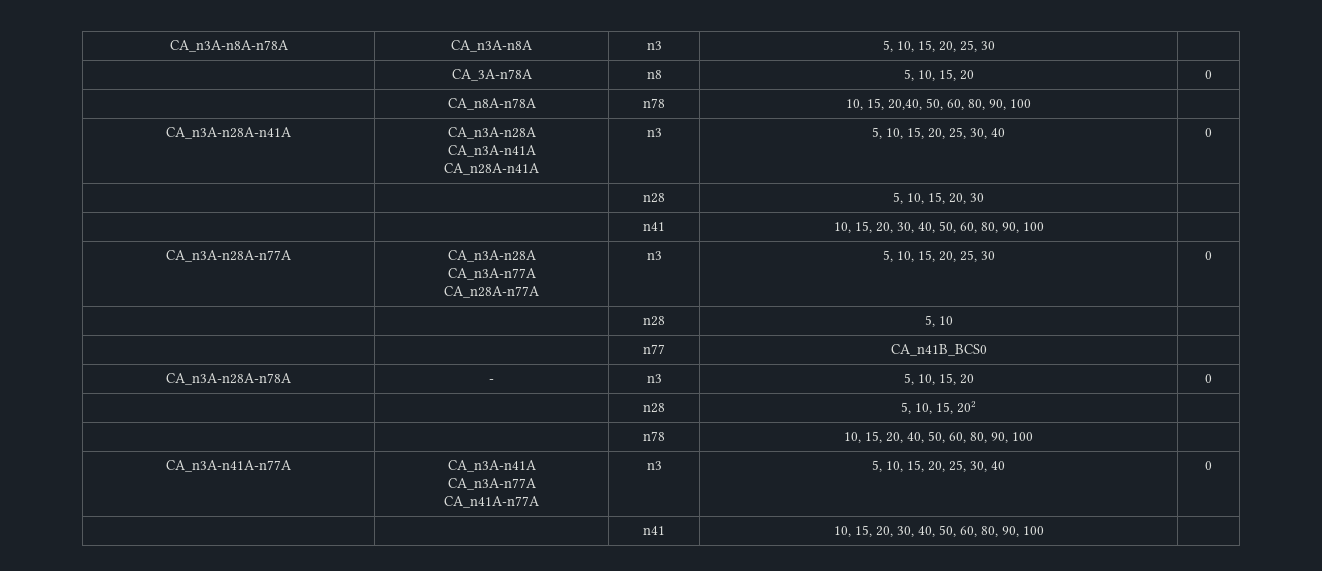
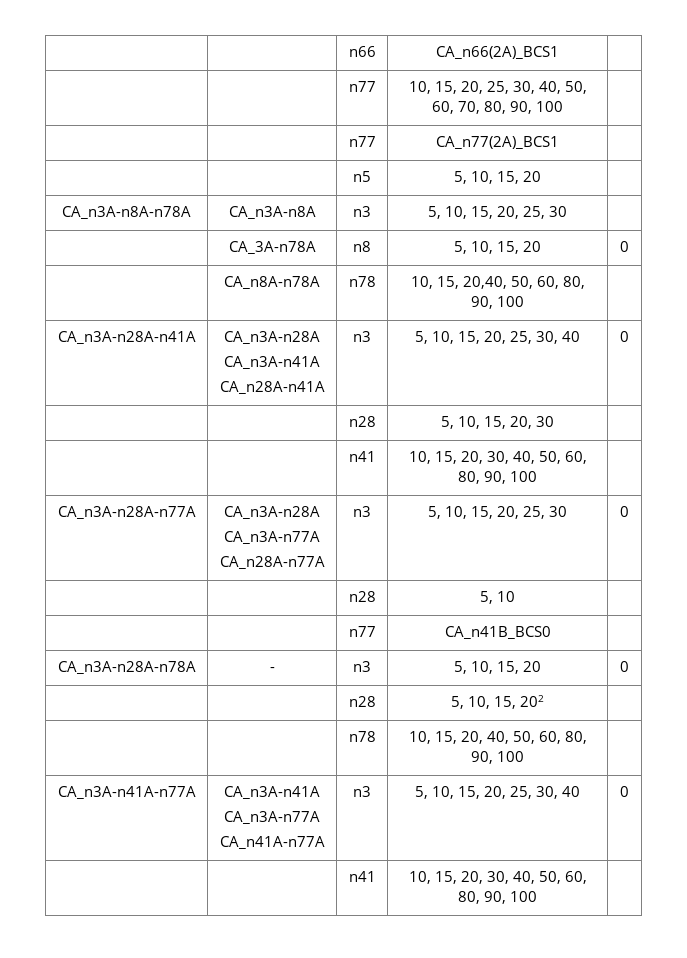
(169, 46) none -> [348,46,376,57] [436,46,559,59] [348,81,376,92] [408,81,587,94] [432,101,563,114] [348,136,376,147] [436,136,559,149] [353,171,371,182] [454,171,541,184] | | n66 | CA_n66(2A)_BCS1 | // | | n77 | 10, 15, 20, 25, 30, 40, 50, 60, 70, 80, 90, 100 | // | | n77 | CA_n77(2A)_BCS1 | // | | n5 | 5, 10, 15, 20 | //

